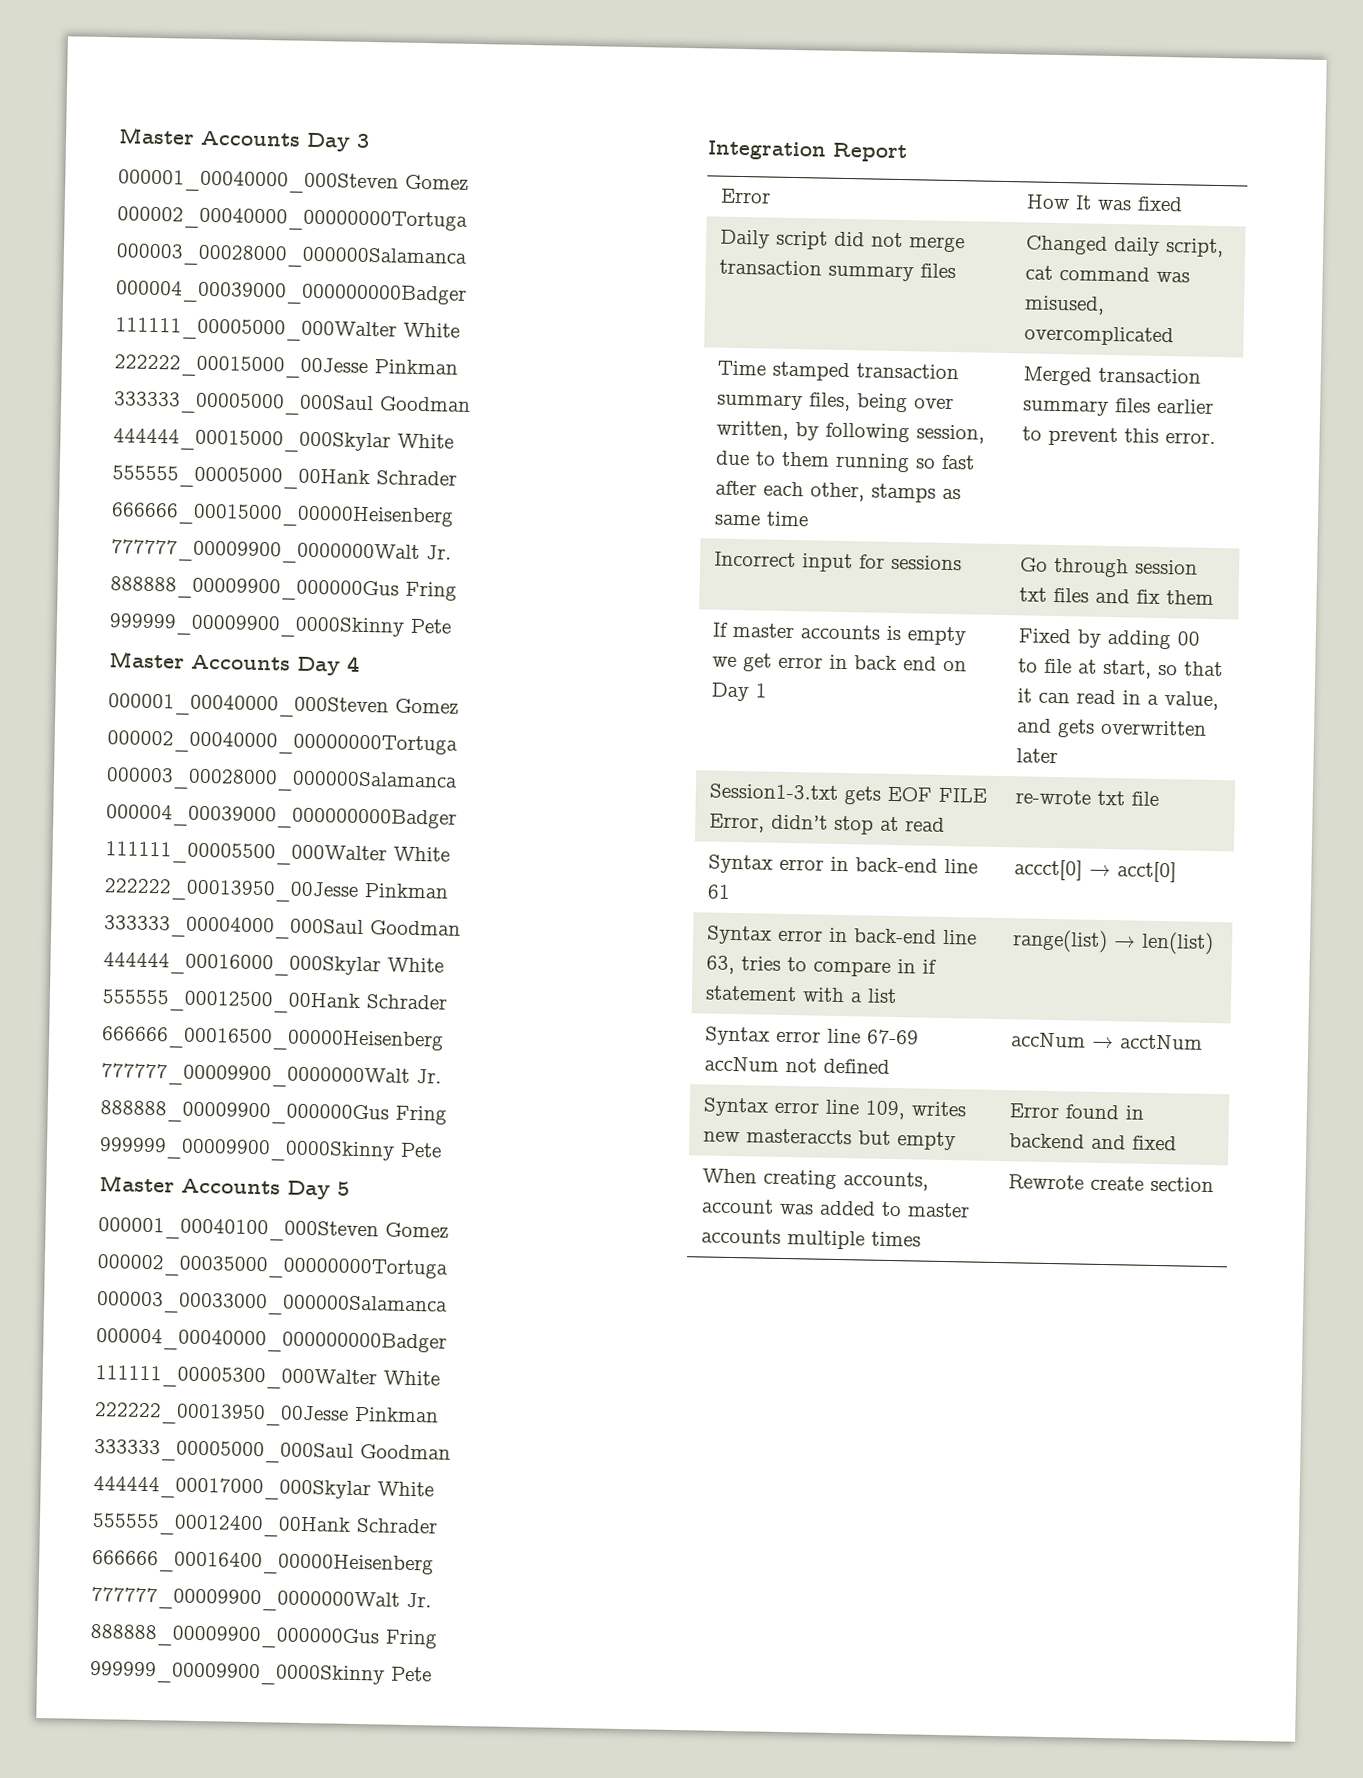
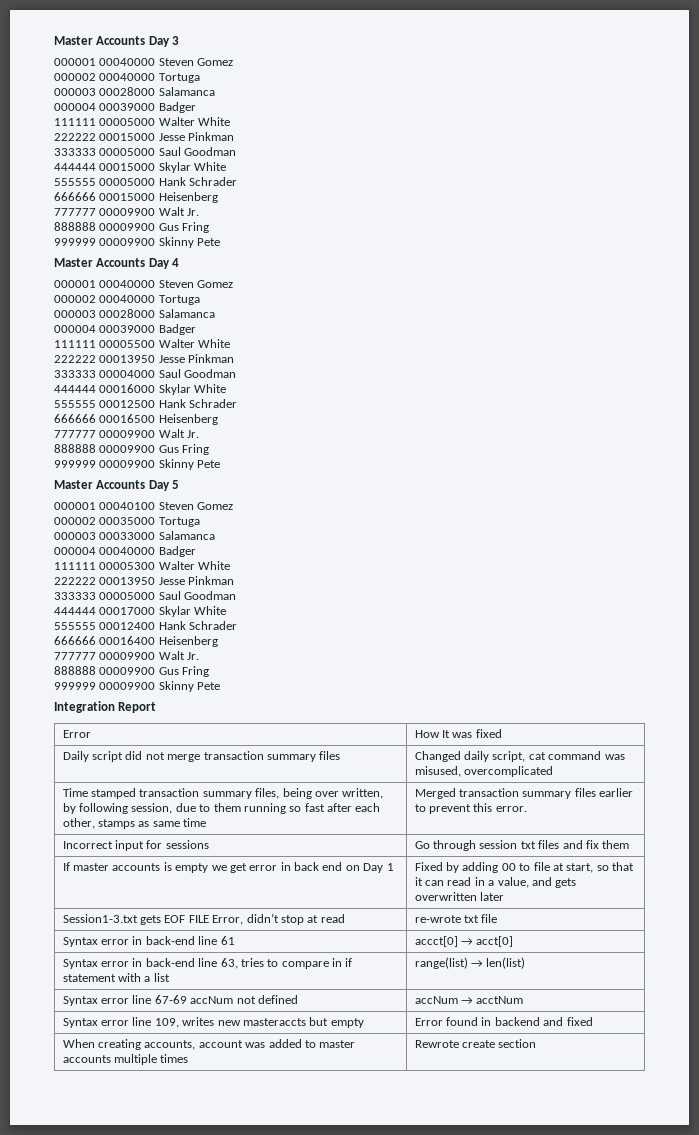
[118,169,469,195] [117,206,468,233] [116,243,468,270] [115,280,467,307] [115,317,460,343] [114,354,458,379] [113,391,471,417] [113,428,454,454] [112,465,457,491] [111,502,454,529] [111,539,452,565] [110,576,457,602] [109,613,405,639] 000001_00040000_000Steven Gomez // 000002_00040000_00000000Tortuga // 000003_00028000_000000Salamanca // 000004_00039000_000000000Badger // 111111_00005000_000Walter White // 222222_00015000_00Jesse Pinkman // 333333_00005000_000Saul Goodman // 444444_00015000_000Skylar White // 555555_00005000_00Hank Schrader // 666666_00015000_00000Heisenberg // 777777_00009900_0000000Walt Jr. // 888888_00009900_000000Gus Fring // 999999_00009900_0000Skinny -> [54,58,234,66] [54,73,200,83] [54,87,215,96] [54,102,196,113] [54,117,231,126] [54,132,235,141] [54,147,237,156] [54,162,227,173] [54,177,238,186] [54,192,218,203] [54,207,200,216] [54,222,210,233] [54,237,194,248] 000001 00040000 Steven Gomez // 000002 00040000 Tortuga // 000003 00028000 Salamanca // 000004 00039000 Badger // 111111 00005000 Walter White // 222222 00015000 Jesse Pinkman // 333333 00005000 Saul Goodman // 444444 00015000 Skylar White // 555555 00005000 Hank Schrader // 666666 00015000 Heisenberg // 777777 00009900 Walt Jr. // 888888 00009900 Gus Fring // 999999 00009900 Skinny
[108,693,459,719] [107,730,458,757] [106,767,458,794] [106,804,457,831] [105,841,450,867] [104,878,449,903] [104,915,461,941] [103,952,444,978] [102,989,447,1014] [101,1026,444,1053] [101,1063,442,1089] [100,1100,447,1126] [99,1137,395,1163] 000001_00040000_000Steven Gomez // 000002_00040000_00000000Tortuga // 000003_00028000_000000Salamanca // 000004_00039000_000000000Badger // 111111_00005500_000Walter White // 222222_00013950_00Jesse Pinkman // 333333_00004000_000Saul Goodman // 444444_00016000_000Skylar White // 555555_00012500_00Hank Schrader // 666666_00016500_00000Heisenberg // 777777_00009900_0000000Walt Jr. // 888888_00009900_000000Gus Fring // 999999_00009900_0000Skinny -> [54,280,234,288] [54,295,200,305] [54,309,215,318] [54,324,196,335] [54,339,231,348] [54,354,235,363] [54,369,237,378] [54,384,227,395] [54,399,238,408] [54,414,218,425] [54,429,200,438] [54,444,210,455] [54,459,194,470] 000001 00040000 Steven Gomez // 000002 00040000 Tortuga // 000003 00028000 Salamanca // 000004 00039000 Badger // 111111 00005500 Walter White // 222222 00013950 Jesse Pinkman // 333333 00004000 Saul Goodman // 444444 00016000 Skylar White // 555555 00012500 Hank Schrader // 666666 00016500 Heisenberg // 777777 00009900 Walt Jr. // 888888 00009900 Gus Fring // 999999 00009900 Skinny
[98,1217,449,1243] [97,1254,448,1281] [96,1291,448,1318] [96,1328,447,1355] [95,1365,440,1391] [94,1402,439,1427] [94,1439,451,1464] [93,1476,434,1502] [92,1513,438,1538] [92,1550,434,1577] [91,1587,432,1613] [90,1624,437,1650] [89,1660,385,1687] 000001_00040100_000Steven Gomez // 000002_00035000_00000000Tortuga // 000003_00033000_000000Salamanca // 000004_00040000_000000000Badger // 111111_00005300_000Walter White // 222222_00013950_00Jesse Pinkman // 333333_00005000_000Saul Goodman // 444444_00017000_000Skylar White // 555555_00012400_00Hank Schrader // 666666_00016400_00000Heisenberg // 777777_00009900_0000000Walt Jr. // 888888_00009900_000000Gus Fring // 999999_00009900_0000Skinny -> [54,502,234,510] [54,517,200,527] [54,531,215,540] [54,546,196,557] [54,561,231,570] [54,576,235,585] [54,591,237,600] [54,606,227,617] [54,621,238,630] [54,636,218,647] [54,651,200,660] [54,666,210,677] [54,681,194,692] 000001 00040100 Steven Gomez // 000002 00035000 Tortuga // 000003 00033000 Salamanca // 000004 00040000 Badger // 111111 00005300 Walter White // 222222 00013950 Jesse Pinkman // 333333 00005000 Saul Goodman // 444444 00017000 Skylar White // 555555 00012400 Hank Schrader // 666666 00016400 Heisenberg // 777777 00009900 Walt Jr. // 888888 00009900 Gus Fring // 999999 00009900 Skinny

